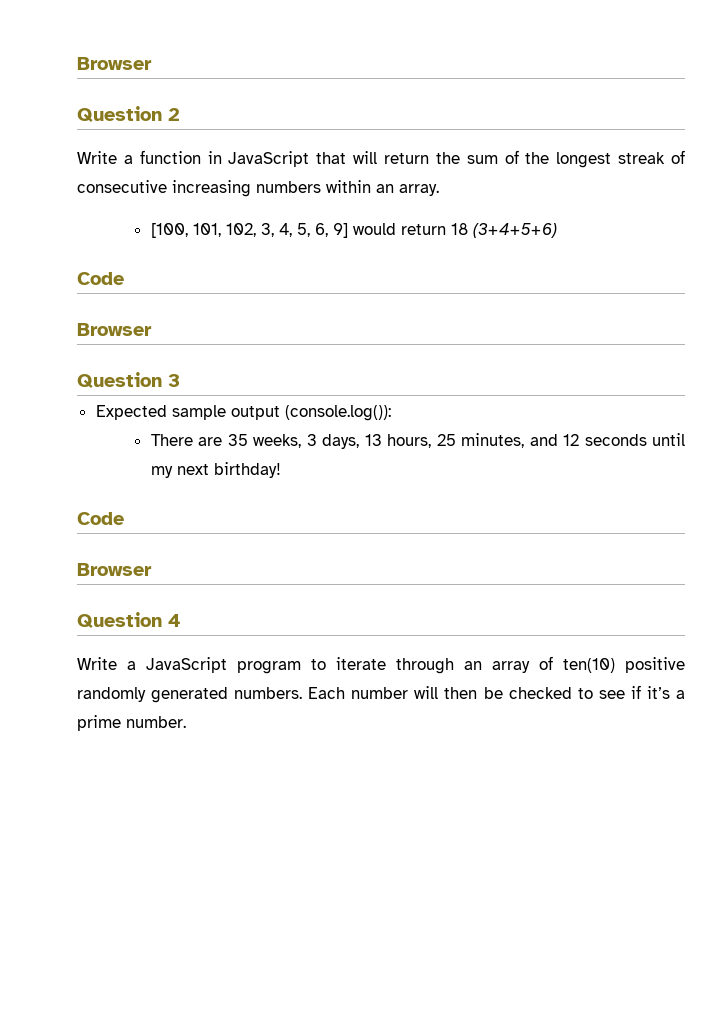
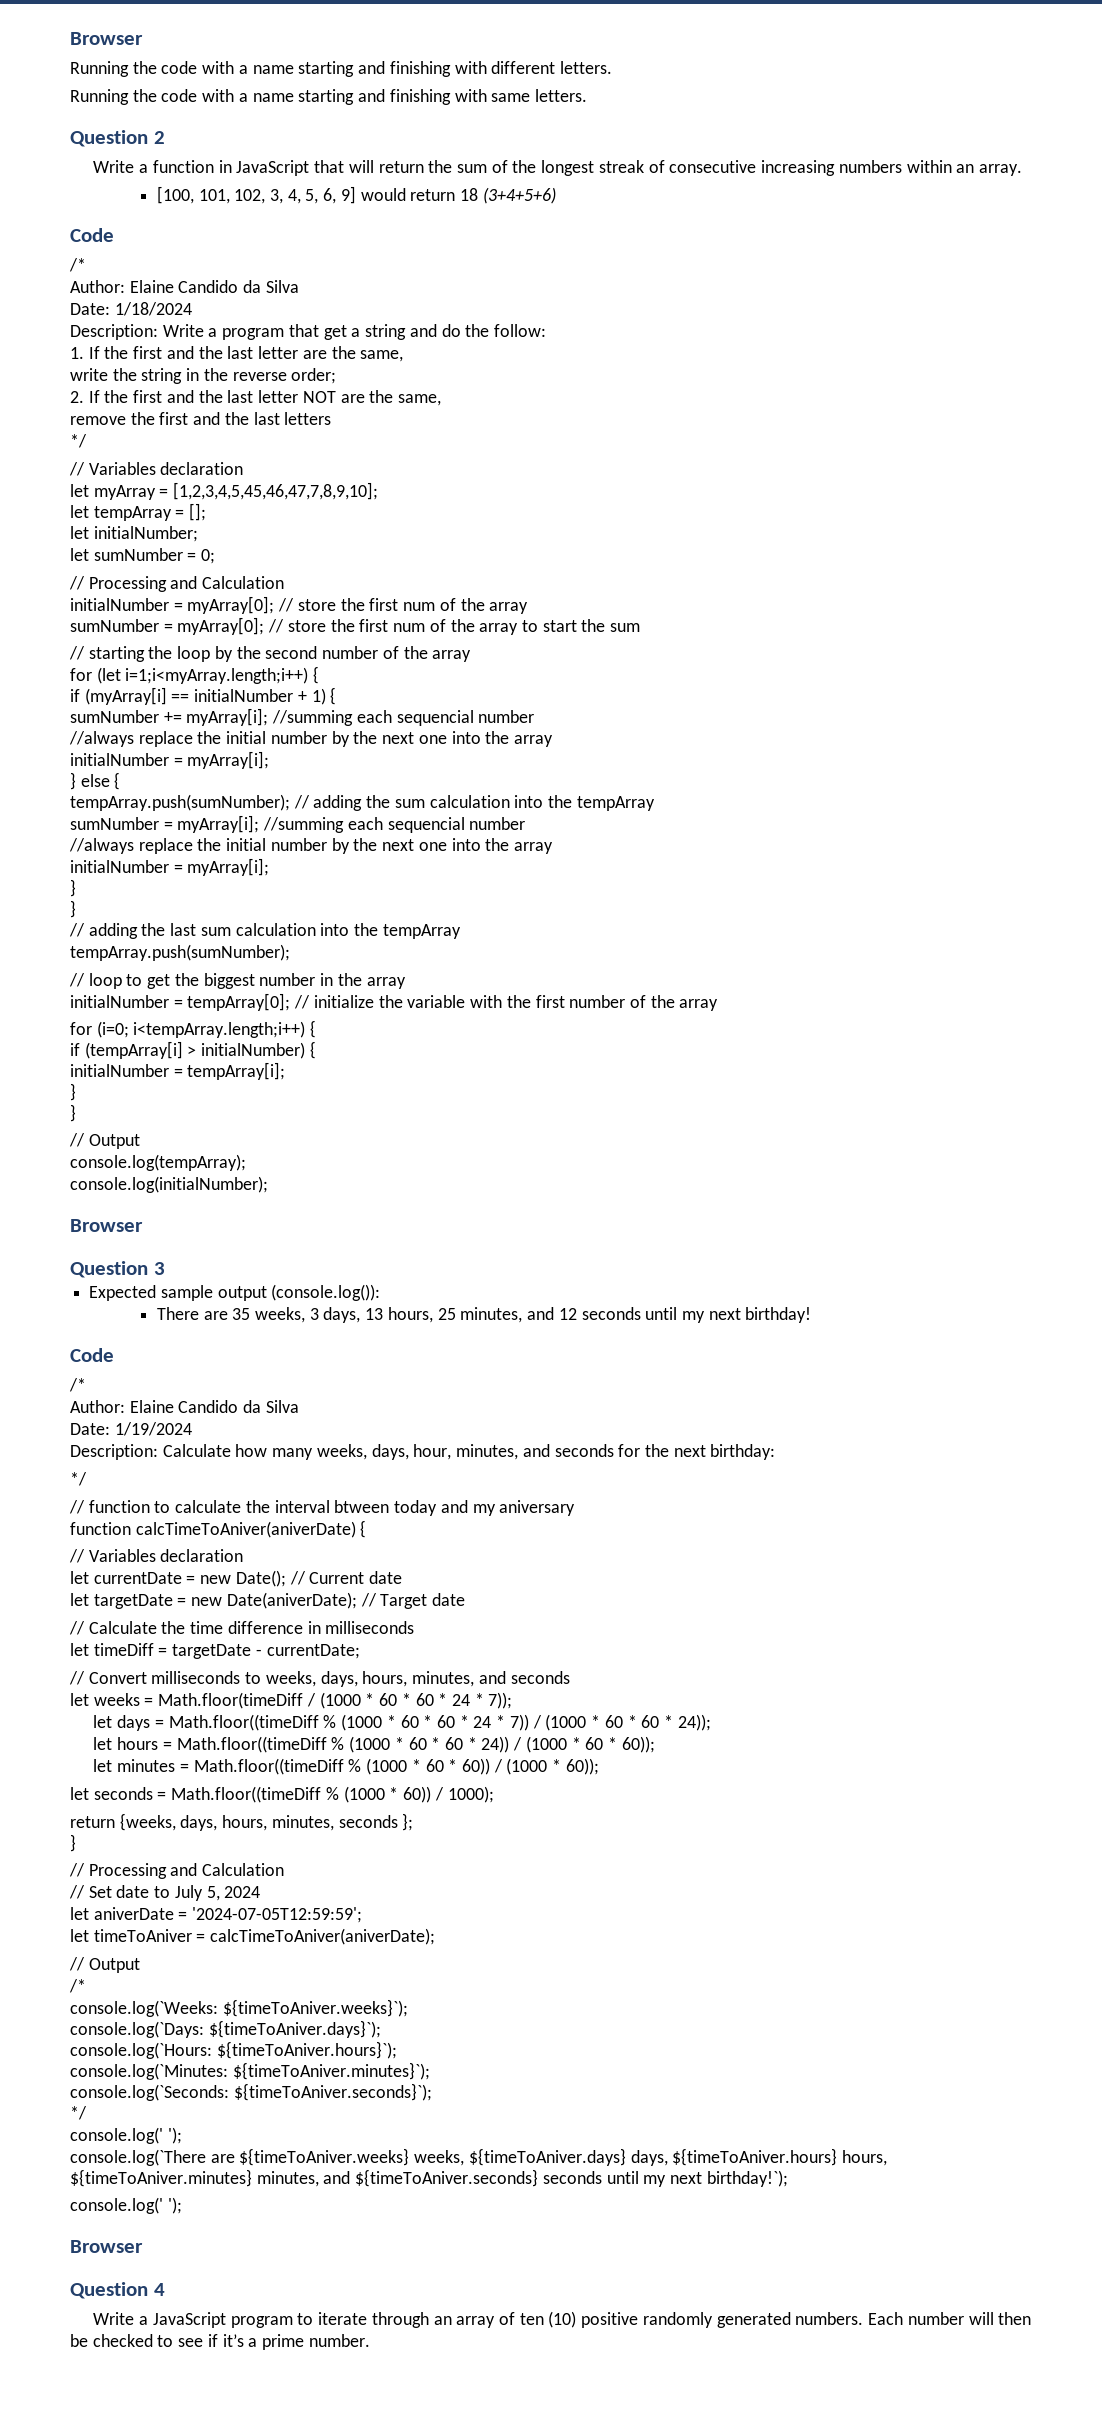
[77,57,152,70] Browser -> [70,32,143,45] [70,61,612,77] [70,89,587,105] Browser // Running the code with a name starting and finishing with different letters. // Running the code with a name starting and finishing with same letters.
(124, 278) none -> [69,258,86,272] [70,280,299,293] [70,302,192,316] [70,324,546,340] [70,346,404,362] [70,368,337,384] [70,390,441,406] [70,412,332,425] [70,434,87,448] [69,462,244,476] [70,482,379,500] [70,503,207,521] [70,526,198,542] [70,548,216,564] [69,576,285,592] [70,596,529,614] [70,617,641,635] [69,646,472,662] [70,666,320,684] [70,687,337,705] [70,708,535,726] [69,731,553,747] [70,751,270,769] [70,772,121,790] [70,794,655,811] [70,815,526,833] [69,838,553,854] [70,858,270,876] [70,879,76,897] [70,900,76,918] [69,923,461,939] [70,944,290,961] [69,973,406,989] [70,993,719,1011] [70,1020,317,1038] [70,1041,316,1059] [70,1062,286,1080] [70,1083,76,1101] [70,1104,76,1122] [69,1133,140,1149] [70,1154,246,1171] [70,1176,268,1193] // /* // Author: Elaine Candido da Silva // Date: 1/18/2024 // Description: Write a program that get a string and do the follow: // 1. If the first and the last letter are the same, // write the string in the reverse order; // 2. If the first and the last letter NOT are the same, // remove the first and the last letters // */ // // Variables declaration // let myArray = [1,2,3,4,5,45,46,47,7,8,9,10]; // let tempArray = []; // let initialNumber; // let sumNumber = 0; // // Processing and Calculation // initialNumber = myArray[0]; // store the first num of the array // sumNumber = myArray[0]; // store the first num of the array to start the sum // // starting the loop by the second number of the array // for (let i=1;i<myArray.length;i++) { // if (myArray[i] == initialNumber + 1) { // sumNumber += myArray[i]; //summing each sequencial number // //always replace the initial number by the next one into the array // initialNumber = myArray[i]; // } else { // tempArray.push(sumNumber); // adding the sum calculation into the tempArray // sumNumber = myArray[i]; //summing each sequencial number // //always replace the initial number by the next one into the array // initialNumber = myArray[i]; // } // } // // adding the last sum calculation into the tempArray // tempArray.push(sumNumber); // // loop to get the biggest number in the array // initialNumber = tempArray[0]; // initialize the variable with the first number of the array // for (i=0; i<tempArray.length;i++) { // if (tempArray[i] > initialNumber) { // initialNumber = tempArray[i]; // } // } // // Output // console.log(tempArray); // console.log(initialNumber);
(124, 518) none -> [69,1378,86,1392] [70,1400,299,1413] [70,1422,192,1436] [70,1444,776,1460] [70,1472,87,1486] [69,1500,576,1516] [70,1520,367,1538] [69,1549,244,1563] [70,1570,403,1587] [70,1592,466,1609] [69,1621,415,1635] [70,1643,360,1659] [69,1671,570,1687] [70,1692,513,1709] [93,1714,711,1731] [93,1736,655,1753] [93,1758,599,1775] [70,1786,494,1803] [70,1813,414,1831] [70,1834,76,1852] [69,1863,285,1879] [69,1885,261,1901] [70,1907,363,1923] [70,1928,436,1945] [69,1957,140,1973] [69,1979,86,1993] [70,1999,408,2017] [70,2020,381,2038] [70,2041,397,2059] [70,2062,430,2080] [70,2083,432,2101] [70,2106,87,2120] [70,2127,182,2144] [70,2148,888,2166] [70,2169,788,2187] [70,2197,182,2214] // /* // Author: Elaine Candido da Silva // Date: 1/19/2024 // Description: Calculate how many weeks, days, hour, minutes, and seconds for the next birthday: // */ // // function to calculate the interval btween today and my aniversary // function calcTimeToAniver(aniverDate) { // // Variables declaration // let currentDate = new Date(); // Current date // let targetDate = new Date(aniverDate); // Target date // // Calculate the time difference in milliseconds // let timeDiff = targetDate - currentDate; // // Convert milliseconds to weeks, days, hours, minutes, and seconds // let weeks = Math.floor(timeDiff / (1000 * 60 * 60 * 24 * 7)); // let days = Math.floor((timeDiff % (1000 * 60 * 60 * 24 * 7)) / (1000 * 60 * 60 * 24)); // let hours = Math.floor((timeDiff % (1000 * 60 * 60 * 24)) / (1000 * 60 * 60)); // let minutes = Math.floor((timeDiff % (1000 * 60 * 60)) / (1000 * 60)); // let seconds = Math.floor((timeDiff % (1000 * 60)) / 1000); // return {weeks, days, hours, minutes, seconds }; // } // // Processing and Calculation // // Set date to July 5, 2024 // let aniverDate = '2024-07-05T12:59:59'; // let timeToAniver = calcTimeToAniver(aniverDate); // // Output // /* // console.log(`Weeks: ${timeToAniver.weeks}`); // console.log(`Days: ${timeToAniver.days}`); // console.log(`Hours: ${timeToAniver.hours}`); // console.log(`Minutes: ${timeToAniver.minutes}`); // console.log(`Seconds: ${timeToAniver.seconds}`); // */ // console.log(' '); // console.log(`There are ${timeToAniver.weeks} weeks, ${timeToAniver.days} days, ${timeToAniver.hours} hours, ${timeToAniver.minutes} minutes, and ${timeToAniver.seconds} seconds until my next birthday!`); // console.log(' ');
[563,658,615,673] ten(10) -> [519,2311,577,2328] ten (10)

